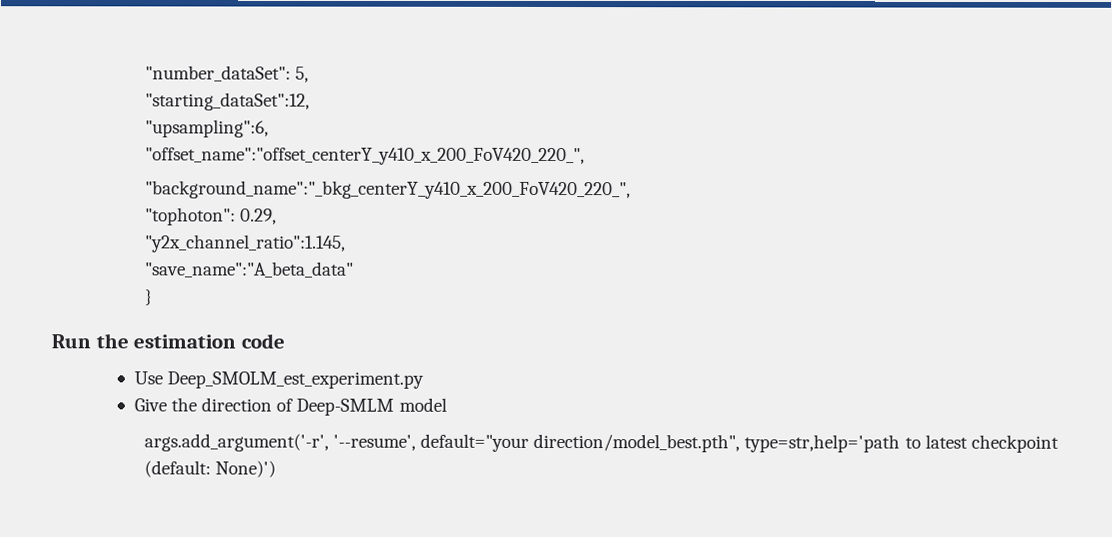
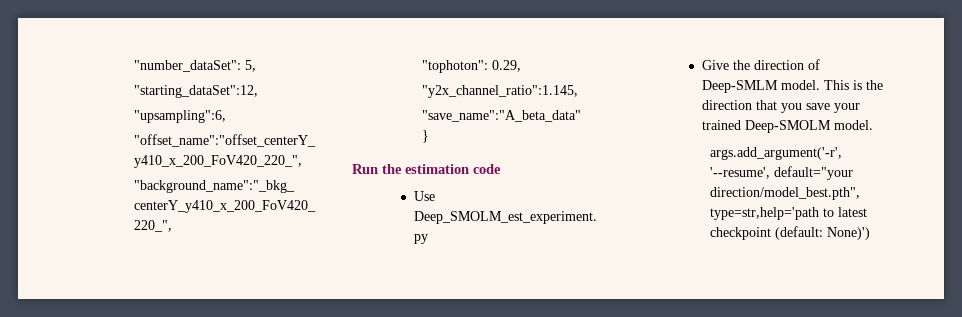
[398,397,447,412] model -> [780,80,883,90] [701,100,860,113] [701,120,873,133] model. This is the direction that you save your trained Deep-SMOLM model.

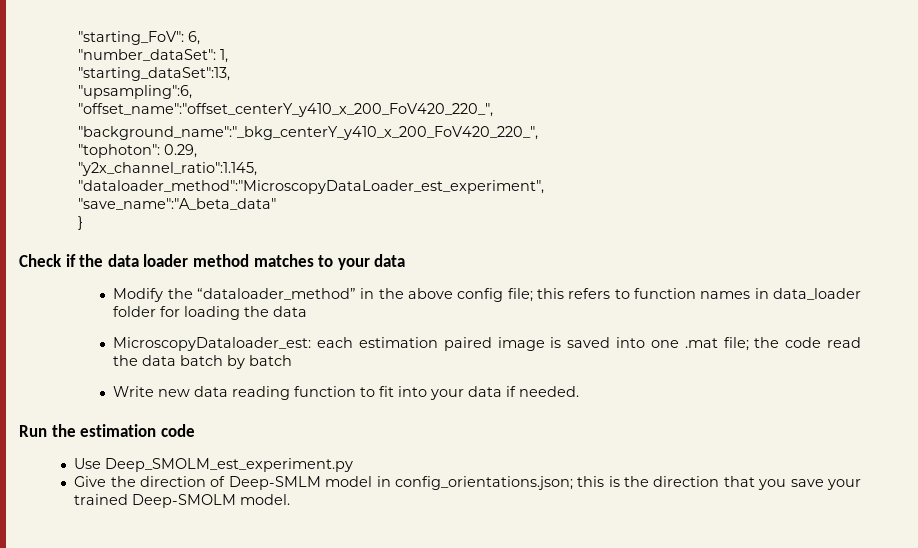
[133,60,256,72] [133,85,258,98] "number_dataSet": 5, // "starting_dataSet":12, -> [77,31,200,45] [77,49,228,63] [77,67,230,81] "starting_FoV": 6, // "number_dataSet": 1, // "starting_dataSet":13,
(578, 91) none -> [77,180,544,194] // "dataloader_method":"MicroscopyDataLoader_est_experiment",
(429, 136) none -> [19,254,406,270] [113,288,861,302] [113,306,308,320] [113,337,861,351] [113,355,293,369] [113,386,580,400] // Check if the data loader method matches to your data // Modify the “dataloader_method” in the above config file; this refers to function names in data_loader folder for loading the data // MicroscopyDataloader_est: each estimation paired image is saved into one .mat file; the code read the data batch by batch // Write new data reading function to fit into your data if needed.
[780,80,849,90] model. This -> [325,476,605,490] model in config_orientations.json; this
[709,147,842,160] [709,166,853,180] [709,187,860,200] [709,207,867,220] [709,226,870,240] // args.add_argument('-r', '--resume', default="your direction/model_best.pth", type=str,help='path to latest checkpoint (default: None)') -> (291, 499) none

